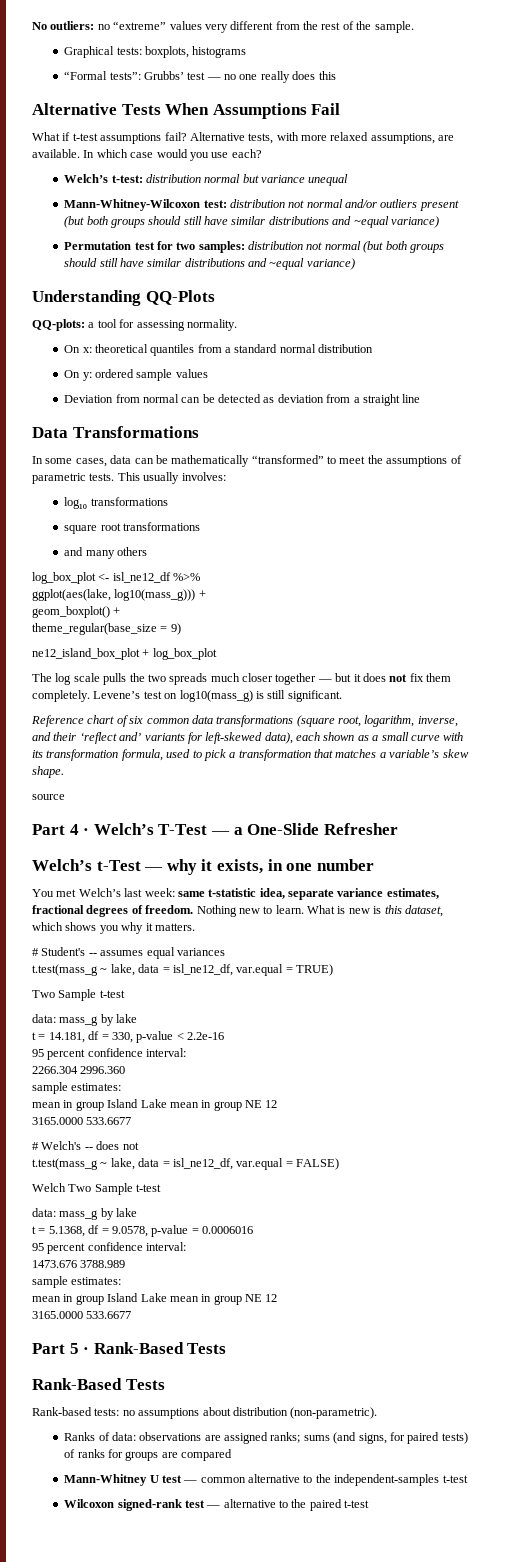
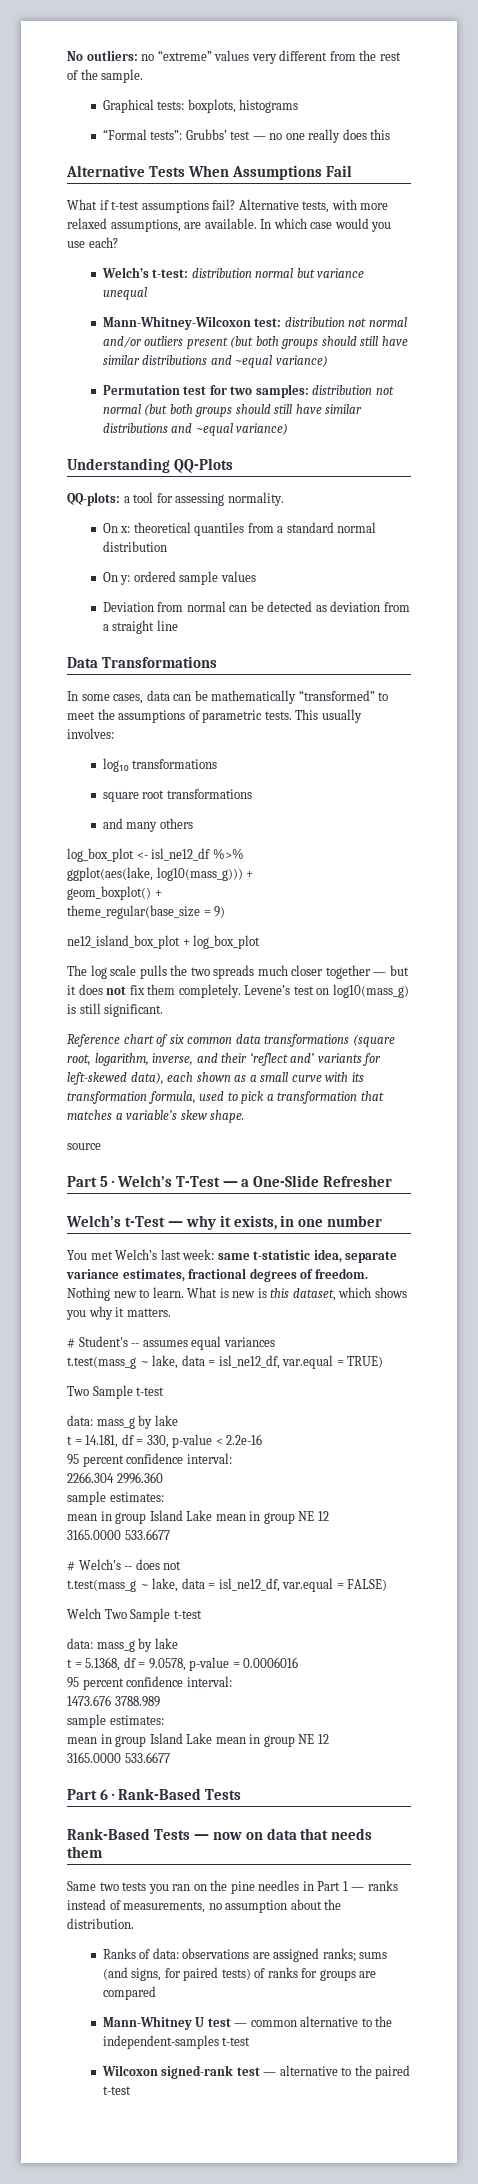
[69,824,79,835] 4 -> [99,1176,108,1187] 5
[69,1343,79,1354] 5 -> [99,1789,108,1800] 6
[32,1407,378,1419] // Rank-based tests: no assumptions about distribution (non-parametric). -> [193,1828,373,1840] [67,1846,103,1858] [67,1880,398,1894] [67,1899,342,1913] [67,1918,134,1929] — now on data that needs them // Same two tests you ran on the pine needles in Part 1 — ranks instead of measurements, no assumption about the distribution.

